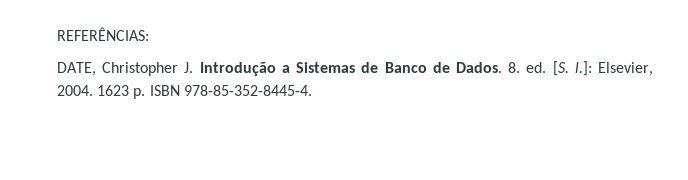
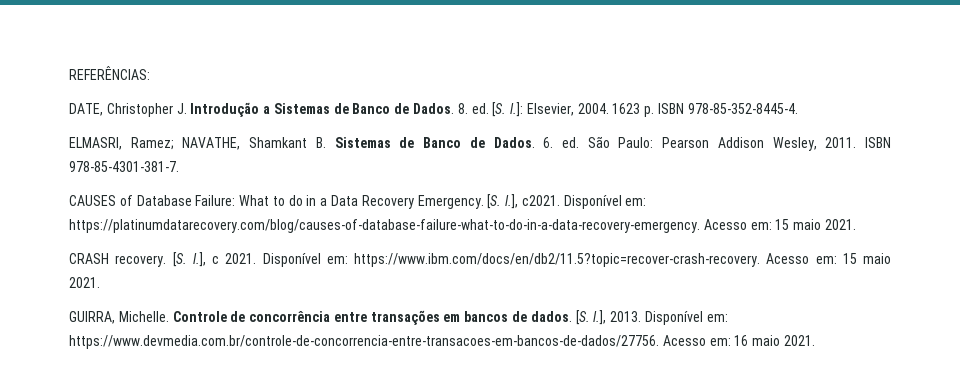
(312, 90) none -> [69,136,891,151] [69,161,179,172] [69,194,647,209] [69,219,856,233] [69,252,891,267] [69,277,100,288] [69,310,728,325] [69,335,815,349] // ELMASRI, Ramez; NAVATHE, Shamkant B. Sistemas de Banco de Dados. 6. ed. São Paulo: Pearson Addison Wesley, 2011. ISBN 978-85-4301-381-7. // CAUSES of Database Failure: What to do in a Data Recovery Emergency. [S. l.], c2021. Disponível em: https://platinumdatarecovery.com/blog/causes-of-database-failure-what-to-do-in-a-data-recovery-emergency. Acesso em: 15 maio 2021. // CRASH recovery. [S. l.], c 2021. Disponível em: https://www.ibm.com/docs/en/db2/11.5?topic=recover-crash-recovery. Acesso em: 15 maio 2021. // GUIRRA, Michelle. Controle de concorrência entre transações em bancos de dados. [S. l.], 2013. Disponível em: https://www.devmedia.com.br/controle-de-concorrencia-entre-transacoes-em-bancos-de-dados/27756. Acesso em: 16 maio 2021.

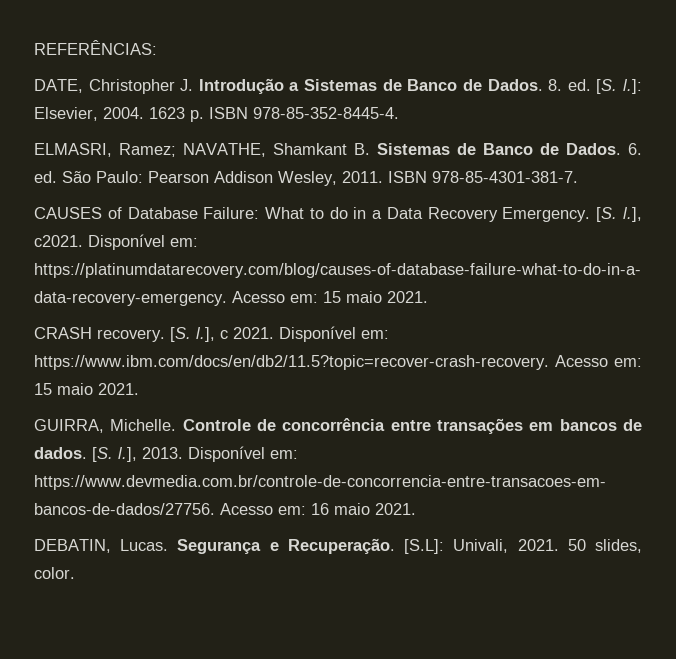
(815, 340) none -> [34,538,642,554] [34,567,75,579] // DEBATIN, Lucas. Segurança e Recuperação. [S.L]: Univali, 2021. 50 slides, color.

